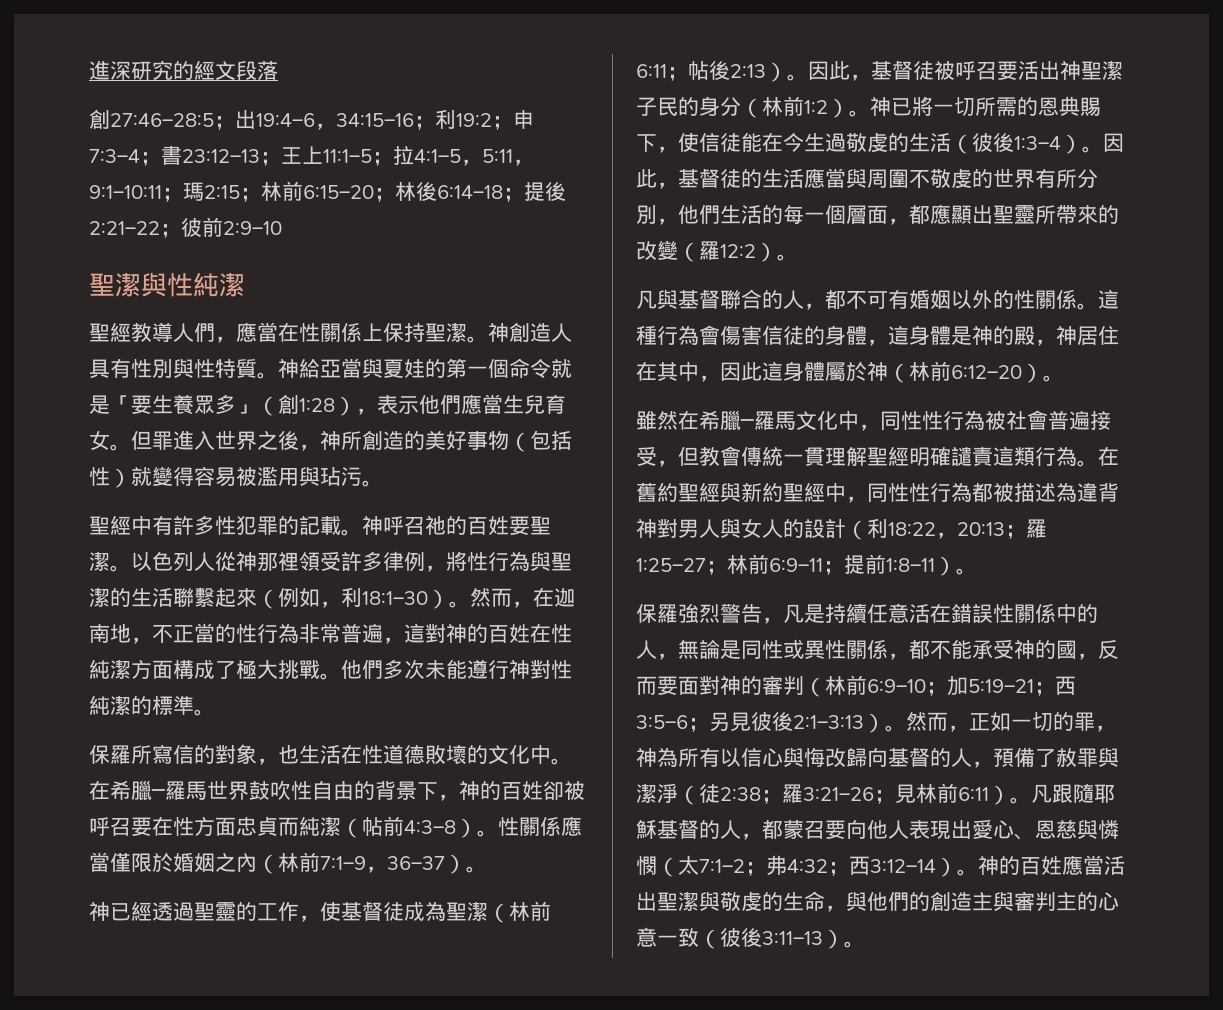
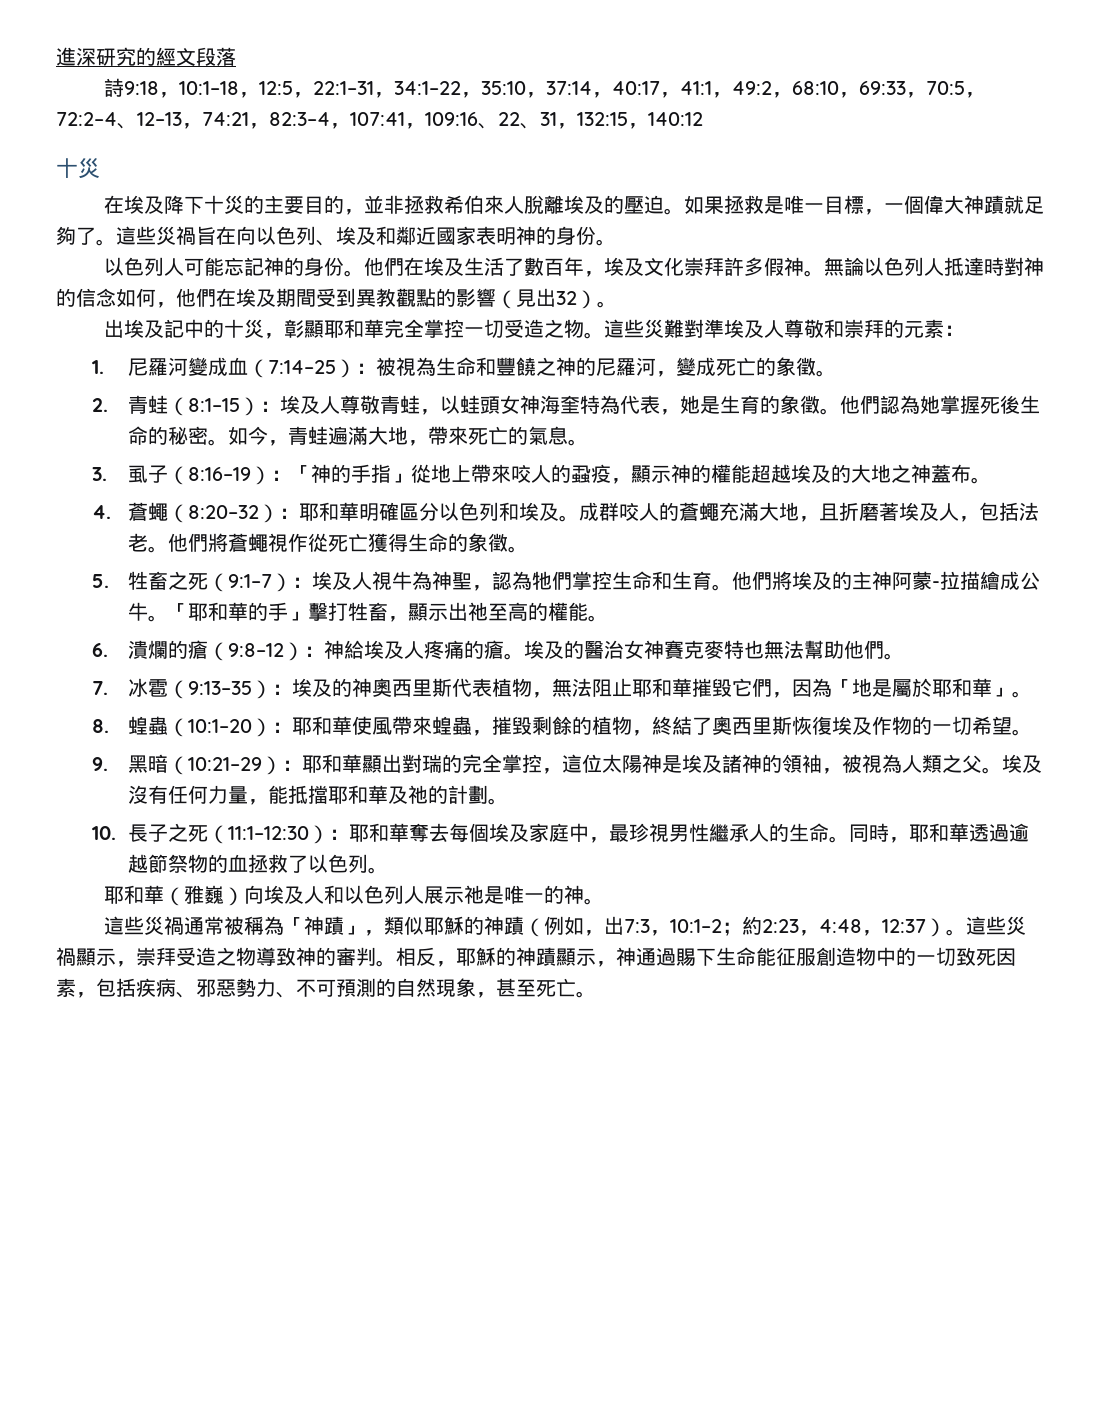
[89,109,534,130] [89,145,534,166] [89,181,566,202] [89,217,282,238] [89,272,245,297] [89,322,572,343] [89,358,572,379] [89,394,566,416] [89,430,572,452] [89,466,383,488] [89,515,551,536] [89,551,572,572] [89,587,575,609] [89,623,572,644] [89,659,572,680] [89,695,215,716] [89,744,572,765] [89,780,585,801] [89,816,582,838] [89,852,487,874] [89,901,551,923] [636,60,1123,82] [636,96,1101,118] [636,132,1124,154] [636,168,1098,189] [636,204,1119,225] [636,240,798,262] [636,289,1119,310] [636,325,1119,346] [636,361,1064,383] [636,410,1111,431] [636,446,1119,467] [636,482,1119,503] [636,518,1047,540] [636,554,977,576] [636,603,1098,624] [636,639,1119,660] [636,675,1076,697] [636,711,1116,733] [636,747,1119,768] [636,783,1115,805] [636,819,1119,840] [636,855,1125,877] [636,891,1119,912] [636,927,844,949] 創27:46–28:5；出19:4–6，34:15–16；利19:2；申7:3–4；書23:12–13；王上11:1–5；拉4:1–5，5:11，9:1–10:11；瑪2:15；林前6:15–20；林後6:14–18；提後2:21–22；彼前2:9–10 // 聖潔與性純潔 // 聖經教導人們，應當在性關係上保持聖潔。神創造人具有性別與性特質。神給亞當與夏娃的第一個命令就是「要生養眾多」（創1:28），表示他們應當生兒育女。但罪進入世界之後，神所創造的美好事物（包括性）就變得容易被濫用與玷污。 // 聖經中有許多性犯罪的記載。神呼召祂的百姓要聖潔。以色列人從神那裡領受許多律例，將性行為與聖潔的生活聯繫起來（例如，利18:1–30）。然而，在迦南地，不正當的性行為非常普遍，這對神的百姓在性純潔方面構成了極大挑戰。他們多次未能遵行神對性純潔的標準。 // 保羅所寫信的對象，也生活在性道德敗壞的文化中。在希臘─羅馬世界鼓吹性自由的背景下，神的百姓卻被呼召要在性方面忠貞而純潔（帖前4:3–8）。性關係應當僅限於婚姻之內（林前7:1–9，36–37）。 // 神已經透過聖靈的工作，使基督徒成為聖潔（林前6:11；帖後2:13）。因此，基督徒被呼召要活出神聖潔子民的身分（林前1:2）。神已將一切所需的恩典賜下，使信徒能在今生過敬虔的生活（彼後1:3–4）。因此，基督徒的生活應當與周圍不敬虔的世界有所分別，他們生活的每一個層面，都應顯出聖靈所帶來的改變（羅12:2）。 // 凡與基督聯合的人，都不可有婚姻以外的性關係。這種行為會傷害信徒的身體，這身體是神的殿，神居住在其中，因此這身體屬於神（林前6:12–20）。 // 雖然在希臘─羅馬文化中，同性性行為被社會普遍接受，但教會傳統一貫理解聖經明確譴責這類行為。在舊約聖經與新約聖經中，同性性行為都被描述為違背神對男人與女人的設計（利18:22，20:13；羅1:25–27；林前6:9–11；提前1:8–11）。 // 保羅強烈警告，凡是持續任意活在錯誤性關係中的人，無論是同性或異性關係，都不能承受神的國，反而要面對神的審判（林前6:9–10；加5:19–21；西3:5–6；另見彼後2:1–3:13）。然而，正如一切的罪，神為所有以信心與悔改歸向基督的人，預備了赦罪與潔淨（徒2:38；羅3:21–26；見林前6:11）。凡跟隨耶穌基督的人，都蒙召要向他人表現出愛心、恩慈與憐憫（太7:1–2；弗4:32；西3:12–14）。神的百姓應當活出聖潔與敬虔的生命，與他們的創造主與審判主的心意一致（彼後3:11–13） -> [104,78,986,98] [56,112,703,129] [56,158,100,179] [104,195,1045,215] [56,226,616,246] [104,257,1045,277] [56,288,617,309] [104,319,965,339] [92,357,837,378] [92,395,1041,416] [128,426,589,446] [92,464,992,485] [92,502,1040,523] [128,533,529,553] [92,571,1041,592] [128,602,609,622] [92,640,905,661] [92,678,1033,699] [92,716,1033,737] [92,754,1043,775] [128,785,509,805] [92,823,1030,844] [128,854,389,874] [104,885,605,906] [104,916,1027,937] [56,947,1016,967] [56,978,576,998] 詩9:18，10:1–18，12:5，22:1–31，34:1–22，35:10，37:14，40:17，41:1，49:2，68:10，69:33，70:5，72:2–4、12–13，74:21，82:3–4，107:41，109:16、22、31，132:15，140:12 // 十災 // 在埃及降下十災的主要目的，並非拯救希伯來人脫離埃及的壓迫。如果拯救是唯一目標，一個偉大神蹟就足夠了。這些災禍旨在向以色列、埃及和鄰近國家表明神的身份。 // 以色列人可能忘記神的身份。他們在埃及生活了數百年，埃及文化崇拜許多假神。無論以色列人抵達時對神的信念如何，他們在埃及期間受到異教觀點的影響（見出32）。 // 出埃及記中的十災，彰顯耶和華完全掌控一切受造之物。這些災難對準埃及人尊敬和崇拜的元素： // 1.尼羅河變成血（7:14–25）：被視為生命和豐饒之神的尼羅河，變成死亡的象徵。 // 2.青蛙（8:1–15）：埃及人尊敬青蛙，以蛙頭女神海奎特為代表，她是生育的象徵。他們認為她掌握死後生命的秘密。如今，青蛙遍滿大地，帶來死亡的氣息。 // 3.虱子（8:16–19）：「神的手指」從地上帶來咬人的蝨疫，顯示神的權能超越埃及的大地之神蓋布。 // 4.蒼蠅（8:20–32）：耶和華明確區分以色列和埃及。成群咬人的蒼蠅充滿大地，且折磨著埃及人，包括法老。他們將蒼蠅視作從死亡獲得生命的象徵。 // 5.牲畜之死（9:1–7）：埃及人視牛為神聖，認為牠們掌控生命和生育。他們將埃及的主神阿蒙-拉描繪成公牛。「耶和華的手」擊打牲畜，顯示出祂至高的權能。 // 6.潰爛的瘡（9:8–12）：神給埃及人疼痛的瘡。埃及的醫治女神賽克麥特也無法幫助他們。 // 7.冰雹（9:13–35）：埃及的神奧西里斯代表植物，無法阻止耶和華摧毀它們，因為「地是屬於耶和華」。 // 8.蝗蟲（10:1–20）：耶和華使風帶來蝗蟲，摧毀剩餘的植物，終結了奧西里斯恢復埃及作物的一切希望。 // 9.黑暗（10:21–29）：耶和華顯出對瑞的完全掌控，這位太陽神是埃及諸神的領袖，被視為人類之父。埃及沒有任何力量，能抵擋耶和華及祂的計劃。 // 10.長子之死（11:1–12:30）：耶和華奪去每個埃及家庭中，最珍視男性繼承人的生命。同時，耶和華透過逾越節祭物的血拯救了以色列。 // 耶和華（雅巍）向埃及人和以色列人展示祂是唯一的神。 // 這些災禍通常被稱為「神蹟」，類似耶穌的神蹟（例如，出7:3，10:1–2；約2:23，4:48，12:37）。這些災禍顯示，崇拜受造之物導致神的審判。相反，耶穌的神蹟顯示，神通過賜下生命能征服創造物中的一切致死因素，包括疾病、邪惡勢力、不可預測的自然現象，甚至死亡

